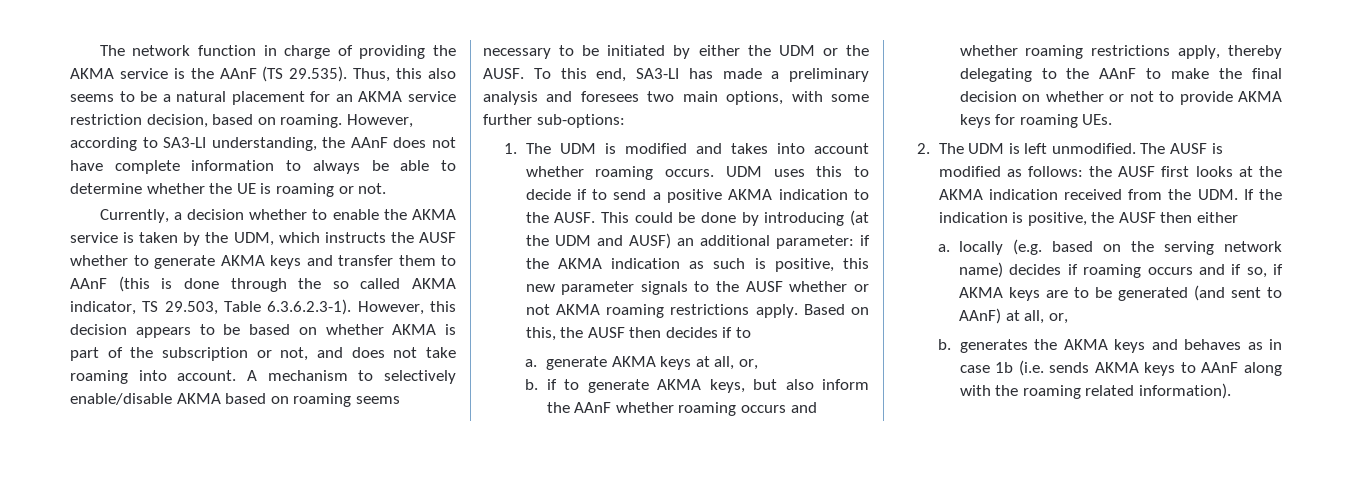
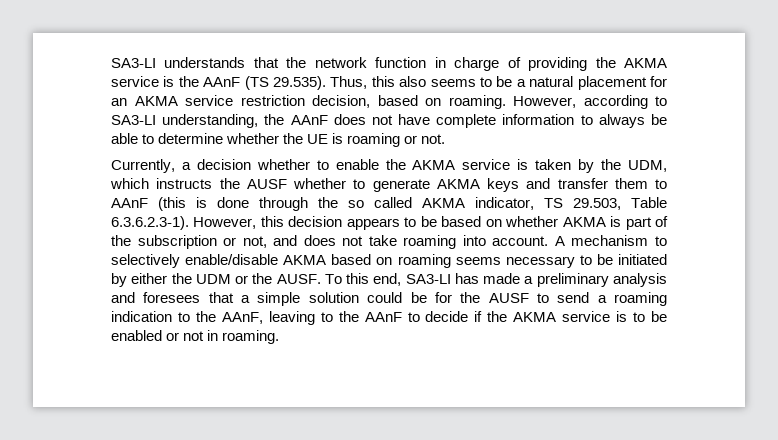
[99,45,125,56] The -> [111,57,307,68] SA3-LI understands that the
[647,91,869,105] [483,114,625,128] [504,143,869,154] [525,166,869,180] [525,189,587,200] two main options, with some further sub-options: // 1. The UDM is modified and takes into account whether roaming occurs. UDM uses this to decide if -> [208,292,529,306] that a simple solution could be for the AUSF
[667,189,773,203] positive AKMA -> [613,292,667,306] roaming
[554,210,869,226] [525,233,870,249] [525,258,869,272] [525,281,869,295] [525,304,869,318] [525,327,752,341] [525,356,759,370] [525,379,869,393] [546,402,817,416] [959,45,1282,59] [959,68,1282,82] [959,91,1282,105] [959,114,1113,128] [917,143,1223,154] [938,166,1282,177] [938,189,1282,200] [938,212,1239,226] [938,239,1282,255] [959,262,1283,278] [959,285,1282,301] [959,308,1068,324] [938,339,1282,353] [959,360,1282,376] [959,383,1231,399] AUSF. This could be done by introducing (at the UDM and AUSF) an additional parameter: if the AKMA indication as such is positive, this new parameter signals to the AUSF whether or not AKMA roaming restrictions apply. Based on this, the AUSF then decides if to // a. generate AKMA keys at all, or, // b. if to generate AKMA keys, but also inform the AAnF whether roaming occurs and whether roaming restrictions apply, thereby delegating to the AAnF to make the final decision on whether or not to provide AKMA keys for roaming UEs. // 2. The UDM is left unmodified. The AUSF is modified as follows: the AUSF first looks at the AKMA indication received from the UDM. If the indication is positive, the AUSF then either // a. locally (e.g. based on the serving network name) decides if roaming occurs and if so, if AKMA keys are to be generated (and sent to AAnF) at all, or, // b. generates the AKMA keys and behaves as in case 1b (i.e. sends AKMA keys to AAnF along with the roaming related information). -> [221,311,667,325] [111,330,280,344] AAnF, leaving to the AAnF to decide if the AKMA service is to be enabled or not in roaming.

